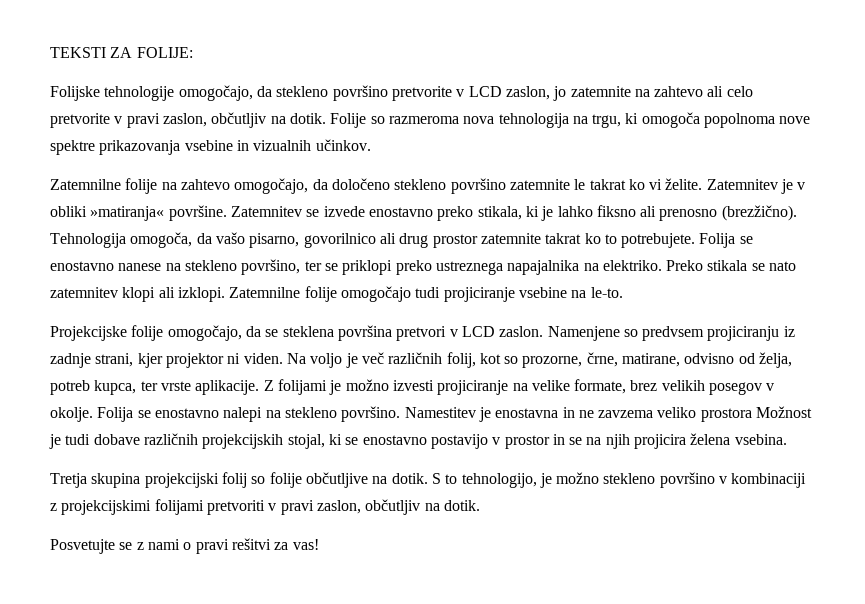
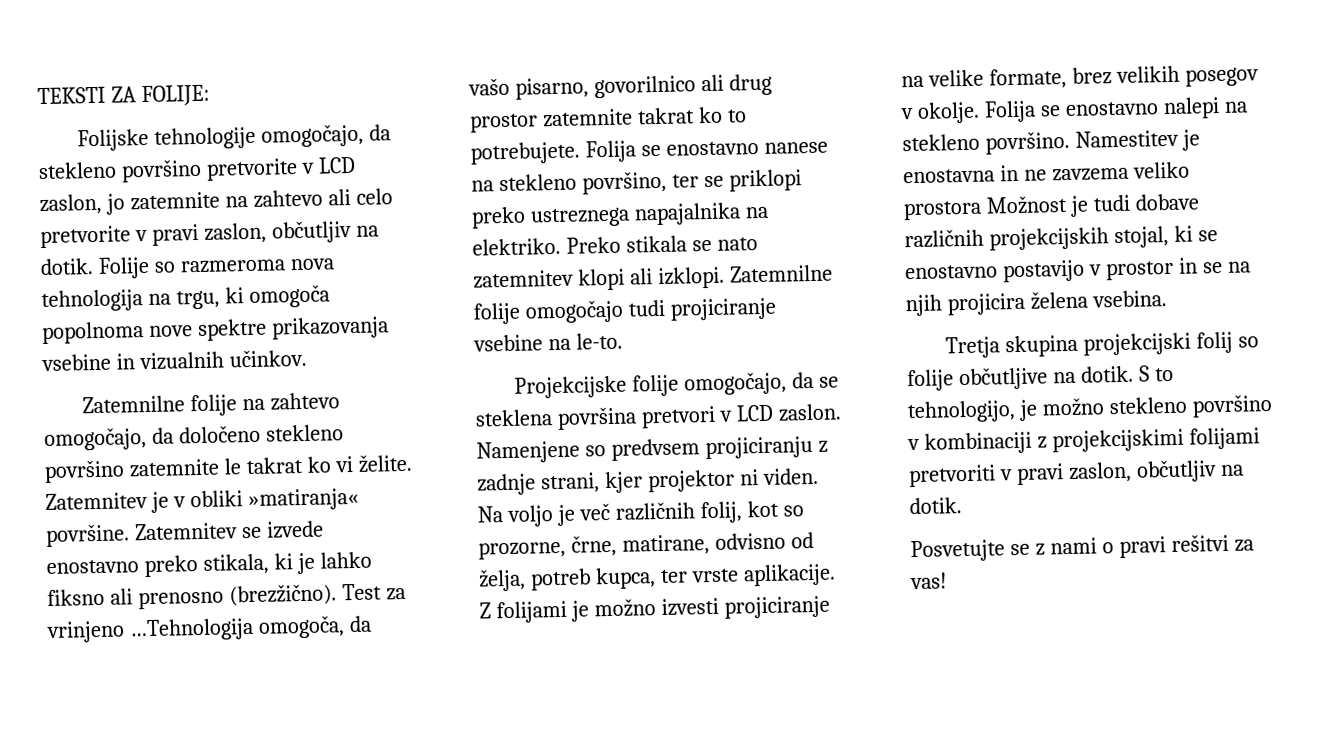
[50,233,126,248] Tehnologija -> [341,583,406,601] [46,617,254,644] Test za vrinjeno …Tehnologija
[783,326,795,337] iz -> [817,440,828,453] z

